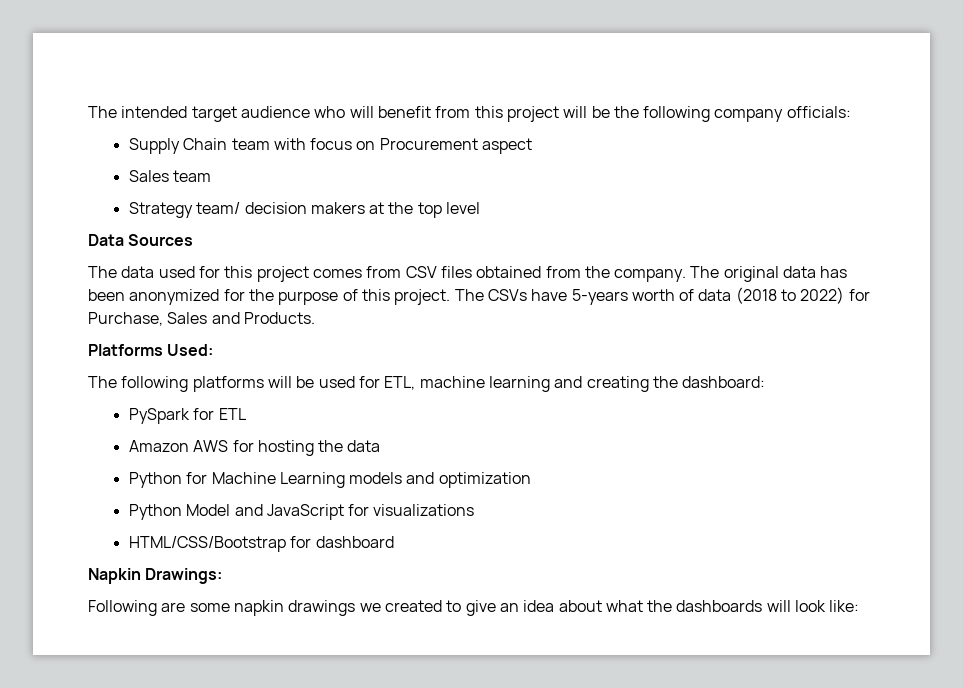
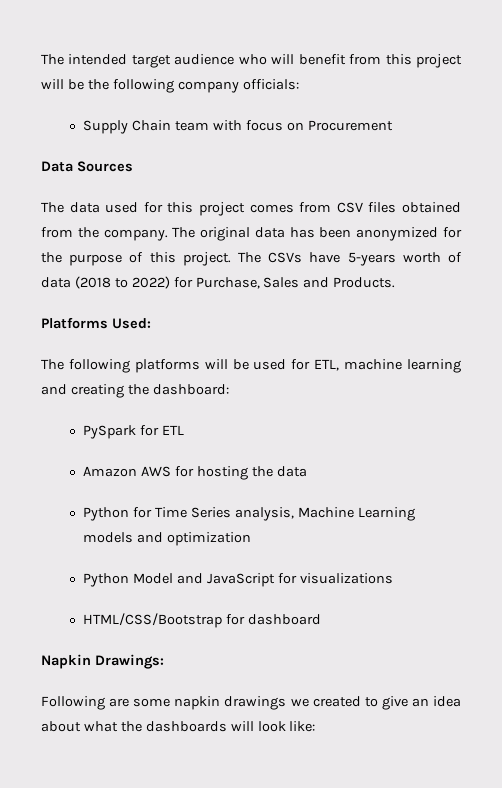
[482,138,533,154] [128,170,212,182] [128,202,481,218] aspect // Sales team // Strategy team/ decision makers at the top level -> (393, 125) none
(208, 478) none -> [155,507,295,521] Time Series analysis,

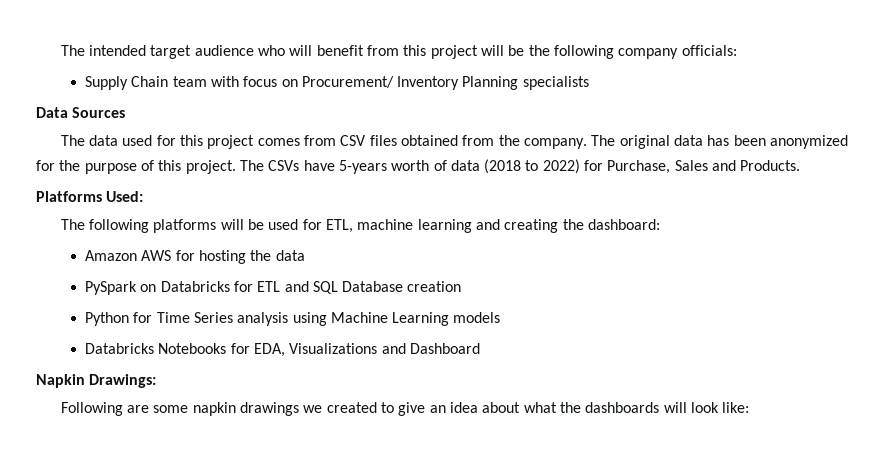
[307,120,393,131] Procurement -> [301,76,589,90] Procurement/ Inventory Planning specialists
[83,425,185,439] // PySpark for ETL -> (660, 224) none
(307, 471) none -> [84,281,462,295] // PySpark on Databricks for ETL and SQL Database creation
[235,507,295,521] analysis, -> [237,312,327,326] analysis using
[137,532,252,546] [83,573,393,587] [83,613,322,628] and optimization // Python Model and JavaScript for visualizations // HTML/CSS/Bootstrap for dashboard -> [84,343,480,357] // Databricks Notebooks for EDA, Visualizations and Dashboard

